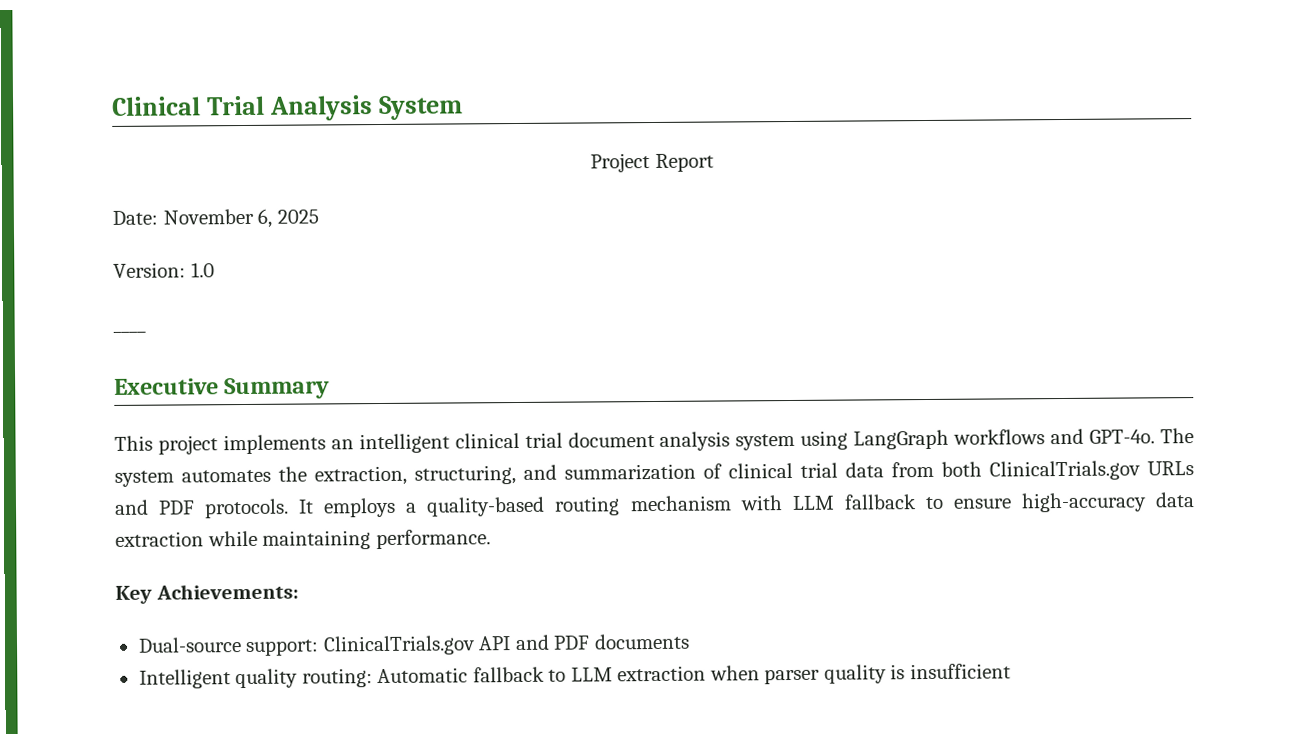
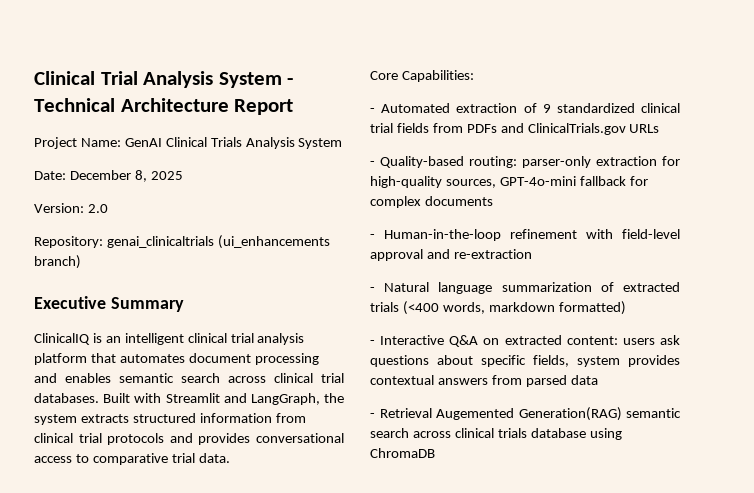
[590,153,714,173] // Project Report -> [287,78,294,85] [34,98,294,115] [34,137,343,149] - Technical Architecture Report // Project Name: GenAI Clinical Trials Analysis System
[162,208,273,228] November 6, -> [69,170,147,182] December 8,
[190,262,215,278] [113,330,146,333] 1.0 // ____ -> [87,204,108,213] [34,235,330,249] [34,255,81,269] 2.0 // Repository: genai_clinicaltrials (ui_enhancements branch)
[114,434,326,455] This project implements -> [34,333,102,345] ClinicalIQ is
[567,428,1195,451] [114,460,1194,487] [114,492,1196,519] [115,529,491,550] [115,583,299,604] [137,633,690,656] [138,663,1011,689] document analysis system using LangGraph workflows and GPT-4o. The system automates the extraction, structuring, and summarization of clinical trial data from both ClinicalTrials.gov URLs and PDF protocols. It employs a quality-based routing mechanism with LLM fallback to ensure high-accuracy data extraction while maintaining performance. // Key Achievements: // Dual-source support: ClinicalTrials.gov API and PDF documents // Intelligent quality routing: Automatic fallback to LLM extraction when parser quality is insufficient -> [257,333,305,345] [34,353,319,365] [34,373,344,383] [34,393,344,405] [34,413,306,425] [34,433,344,445] [34,453,230,465] [370,70,474,82] [370,103,680,113] [370,123,660,135] [370,156,680,168] [370,176,648,188] [370,196,493,208] [370,229,680,241] [370,249,532,261] [370,282,680,294] [370,301,626,315] [370,335,680,347] [370,355,680,367] [370,375,598,387] [370,407,681,421] [370,428,622,440] [370,448,435,458] analysis platform that automates document processing and enables semantic search across clinical trial databases. Built with Streamlit and LangGraph, the system extracts structured information from clinical trial protocols and provides conversational access to comparative trial data. // Core Capabilities: // - Automated extraction of 9 standardized clinical trial fields from PDFs and ClinicalTrials.gov URLs // - Quality-based routing: parser-only extraction for high-quality sources, GPT-4o-mini fallback for complex documents // - Human-in-the-loop refinement with field-level approval and re-extraction // - Natural language summarization of extracted trials (<400 words, markdown formatted) // - Interactive Q&A on extracted content: users ask questions about specific fields, system provides contextual answers from parsed data // - Retrieval Augemented Generation(RAG) semantic search across clinical trials database using ChromaDB

